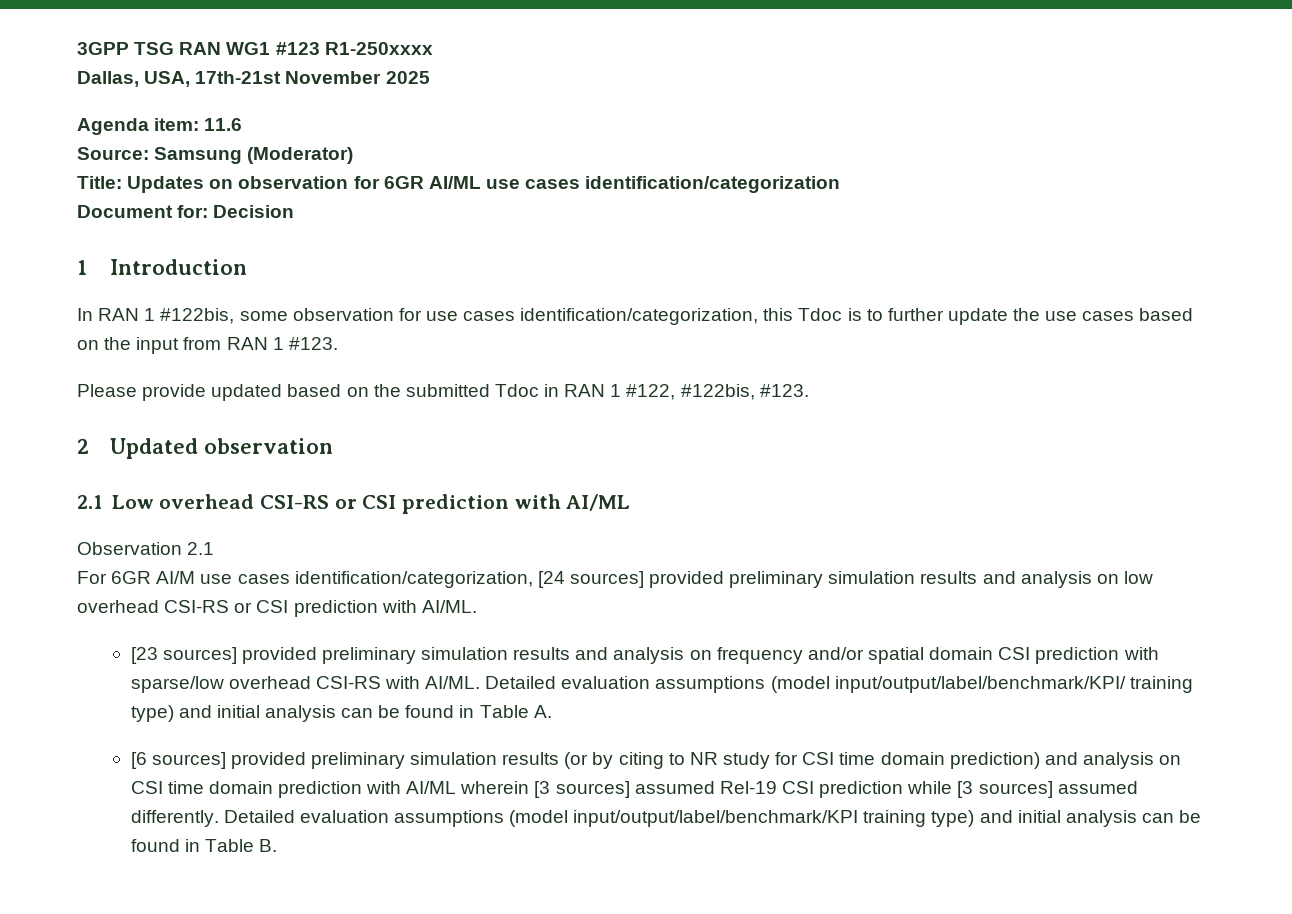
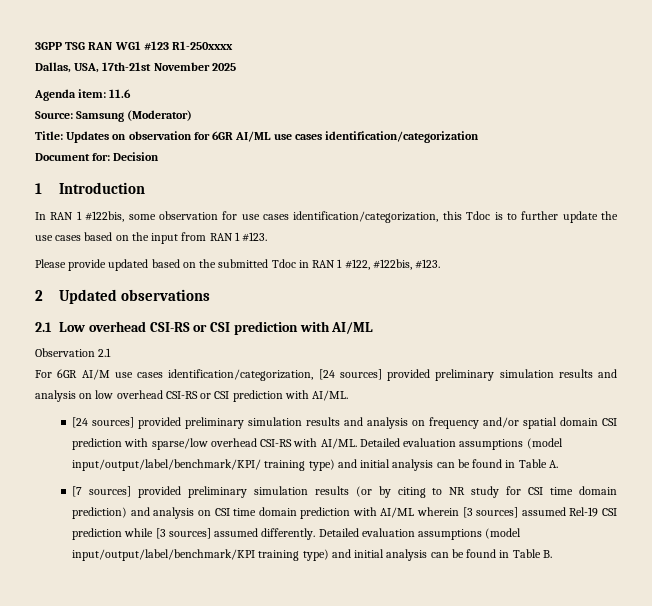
[203,438,333,454] observation -> [121,289,211,301] observations
[130,647,158,664] [23 -> [72,417,89,428] [24
[130,752,147,769] [6 -> [72,486,83,497] [7

